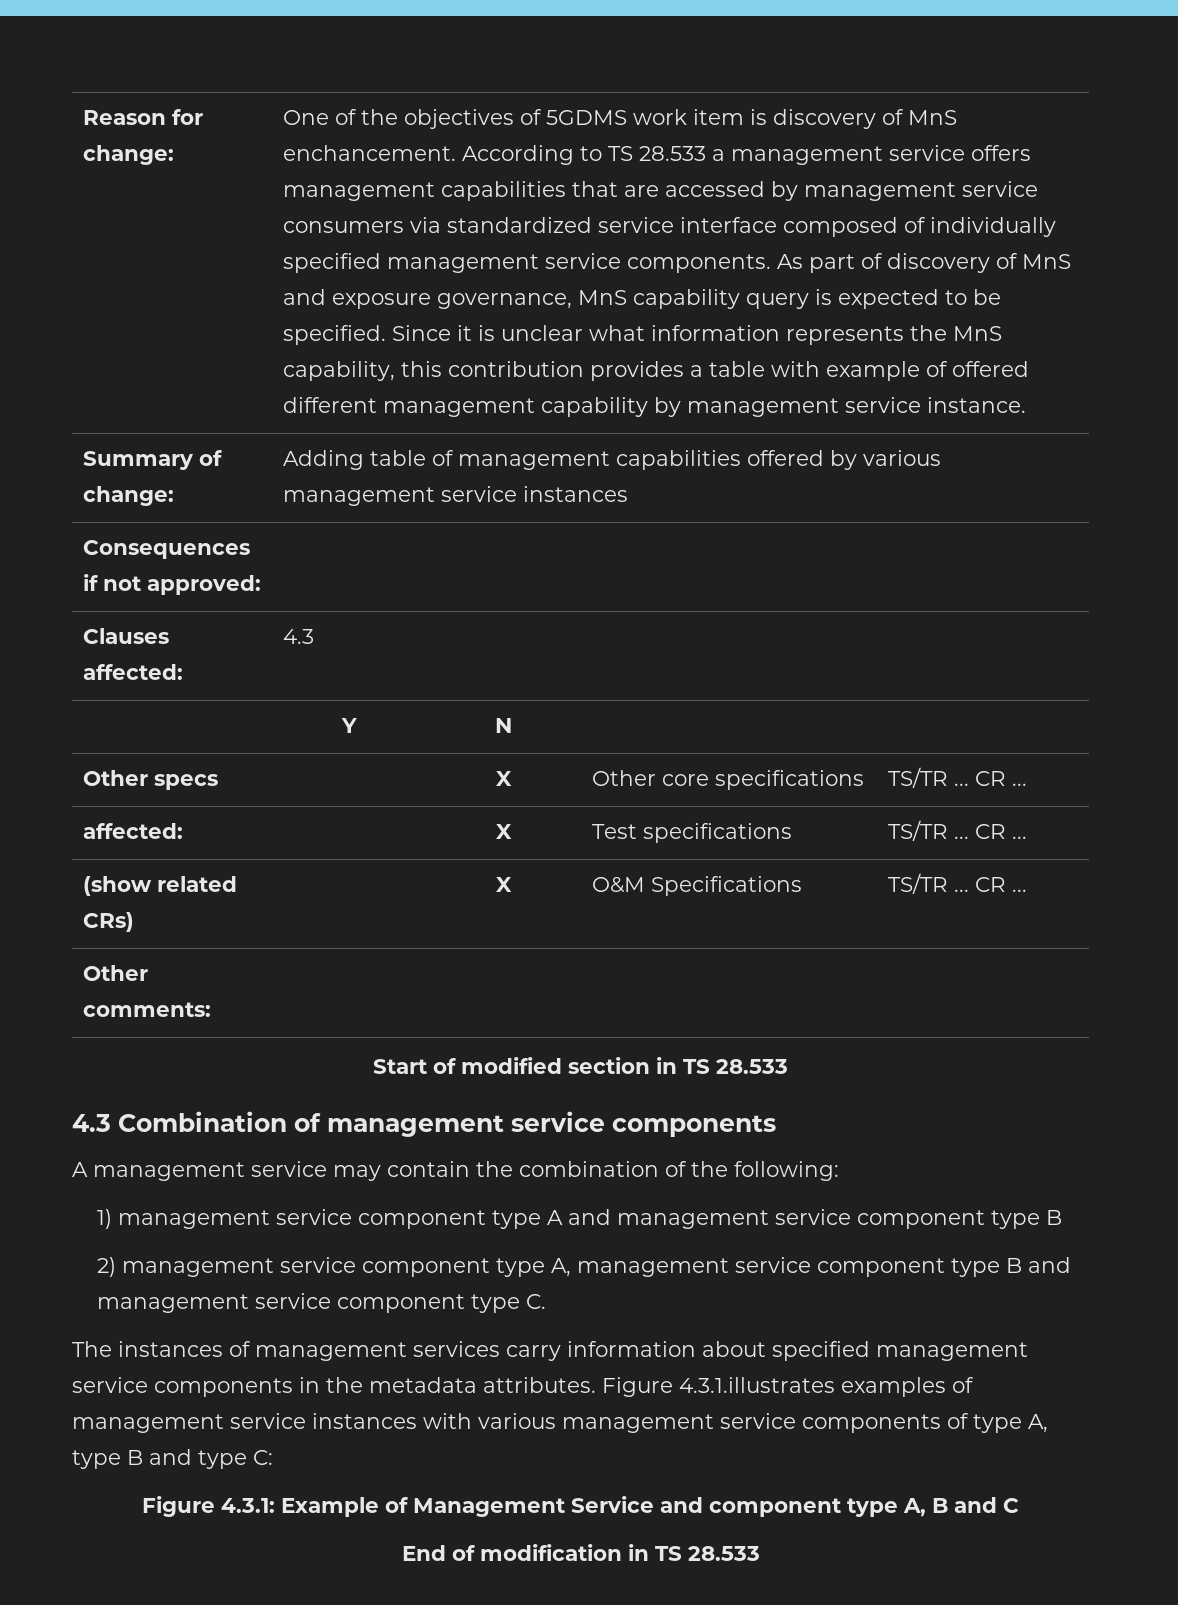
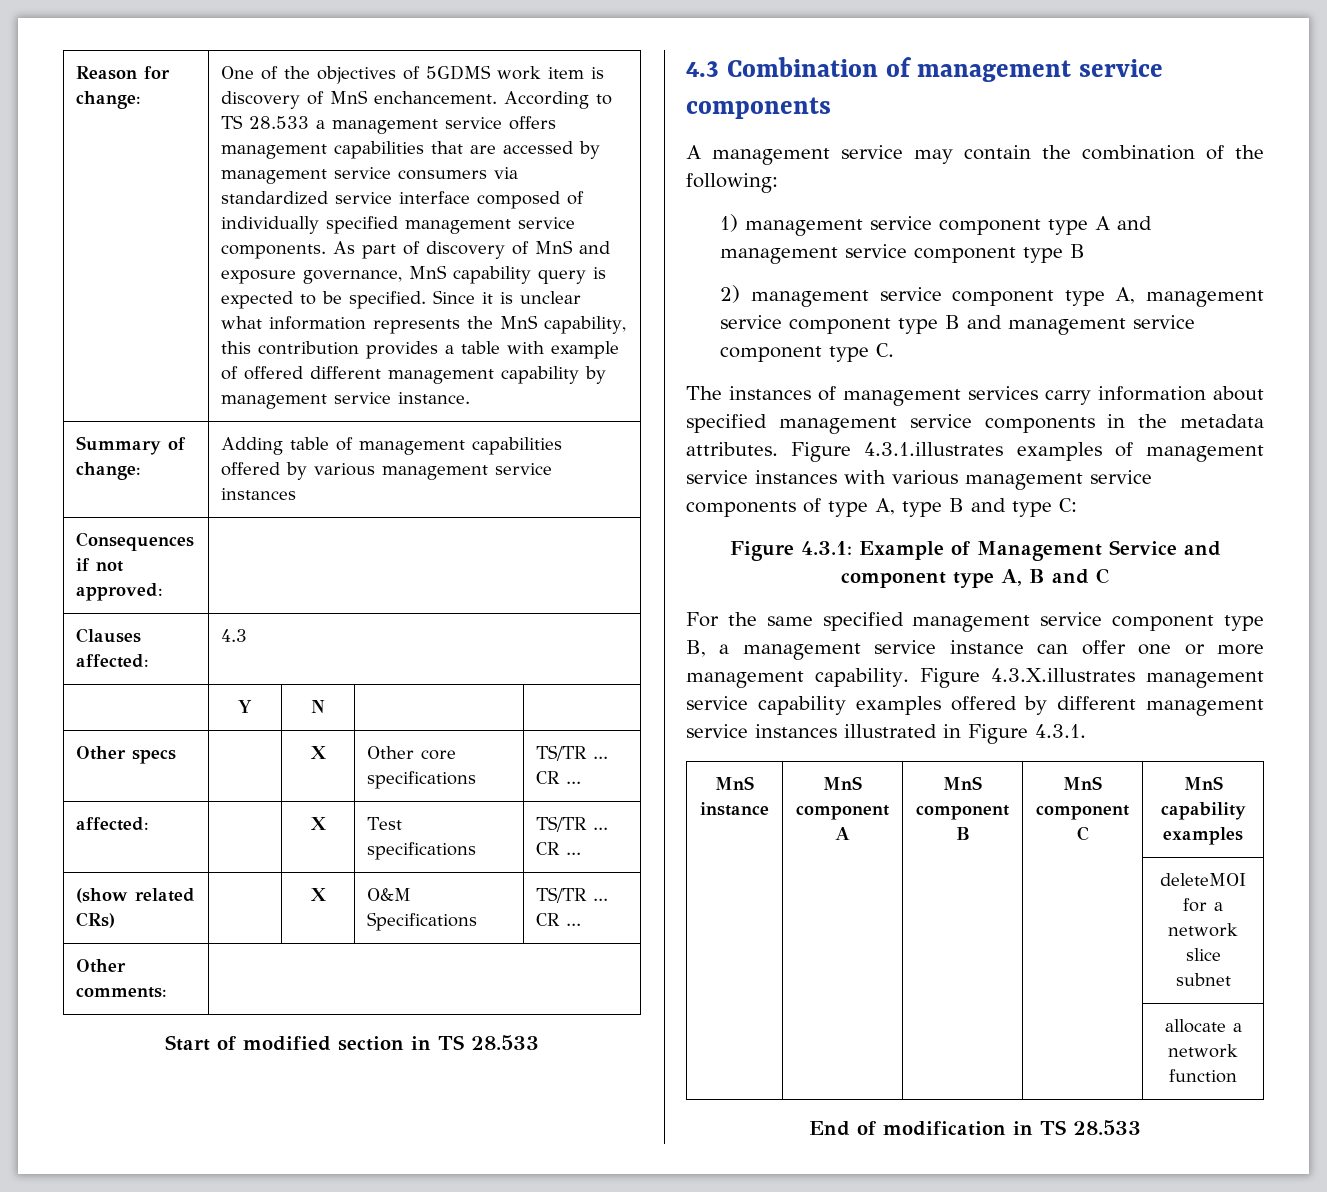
(1019, 1505) none -> [686,612,1264,632] [686,640,1264,660] [686,668,1264,688] [686,696,1264,716] [686,724,1086,744] [715,776,754,790] [700,802,769,816] [823,776,862,790] [796,805,889,820] [835,827,850,840] [943,776,982,790] [916,805,1009,820] [955,827,970,840] [1063,776,1102,790] [1036,805,1129,820] [1076,826,1089,841] [1183,776,1223,790] [1160,802,1246,820] [1163,827,1243,845] [1160,873,1246,886] [1183,898,1223,912] [1168,923,1238,937] [1185,948,1221,961] [1175,973,1231,986] [1164,1019,1242,1033] [1168,1044,1238,1058] [1169,1069,1237,1083] // For the same specified management service component type B, a management service instance can offer one or more management capability. Figure 4.3.X.illustrates management service capability examples offered by different management service instances illustrated in Figure 4.3.1. // MnS instance | MnS component A | MnS component B | MnS component C | MnS capability examples // | | | | deleteMOI for a network slice subnet // | | | | allocate a network function

